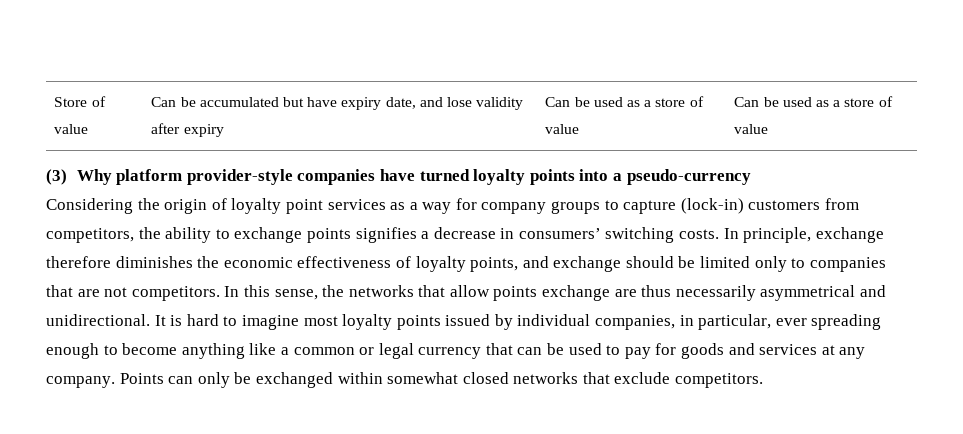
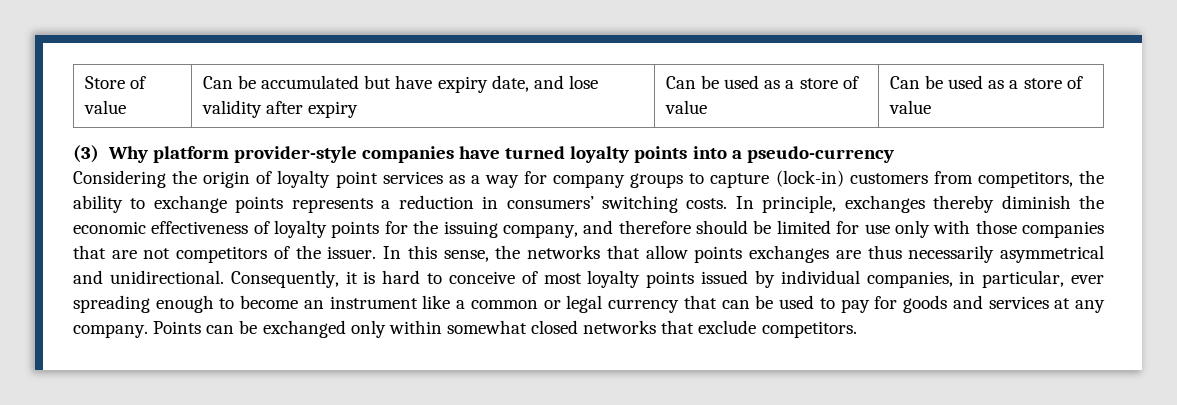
[355,227,496,243] signifies a decrease -> [291,195,474,213] represents a reduction
[815,227,884,243] [46,256,193,268] exchange therefore diminishes -> [844,195,1071,213] exchanges thereby diminish
[470,256,886,272] [46,285,220,301] points, and exchange should be limited only to companies that are not competitors. -> [331,220,1104,238] [73,245,377,263] points for the issuing company, and therefore should be limited for use only with those companies that are not competitors of the issuer.
[542,285,611,301] exchange -> [749,245,830,263] exchanges
[154,315,166,326] It -> [230,270,358,288] Consequently, it
[241,315,299,330] imagine -> [448,271,538,284] conceive of
[181,343,245,359] anything -> [303,296,418,309] an instrument
[197,372,230,388] only -> (235, 329) none
(333, 380) none -> [350,320,386,338] only

